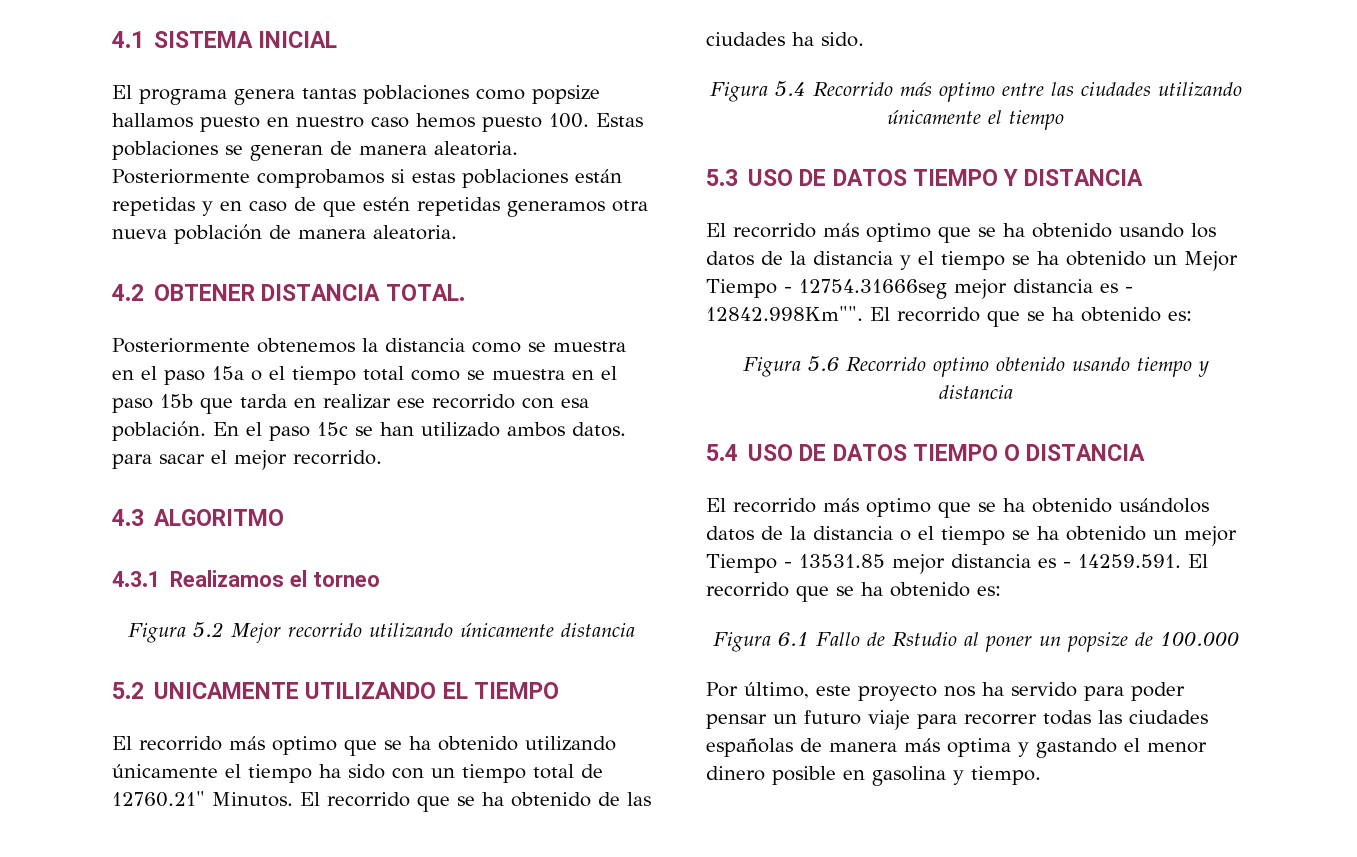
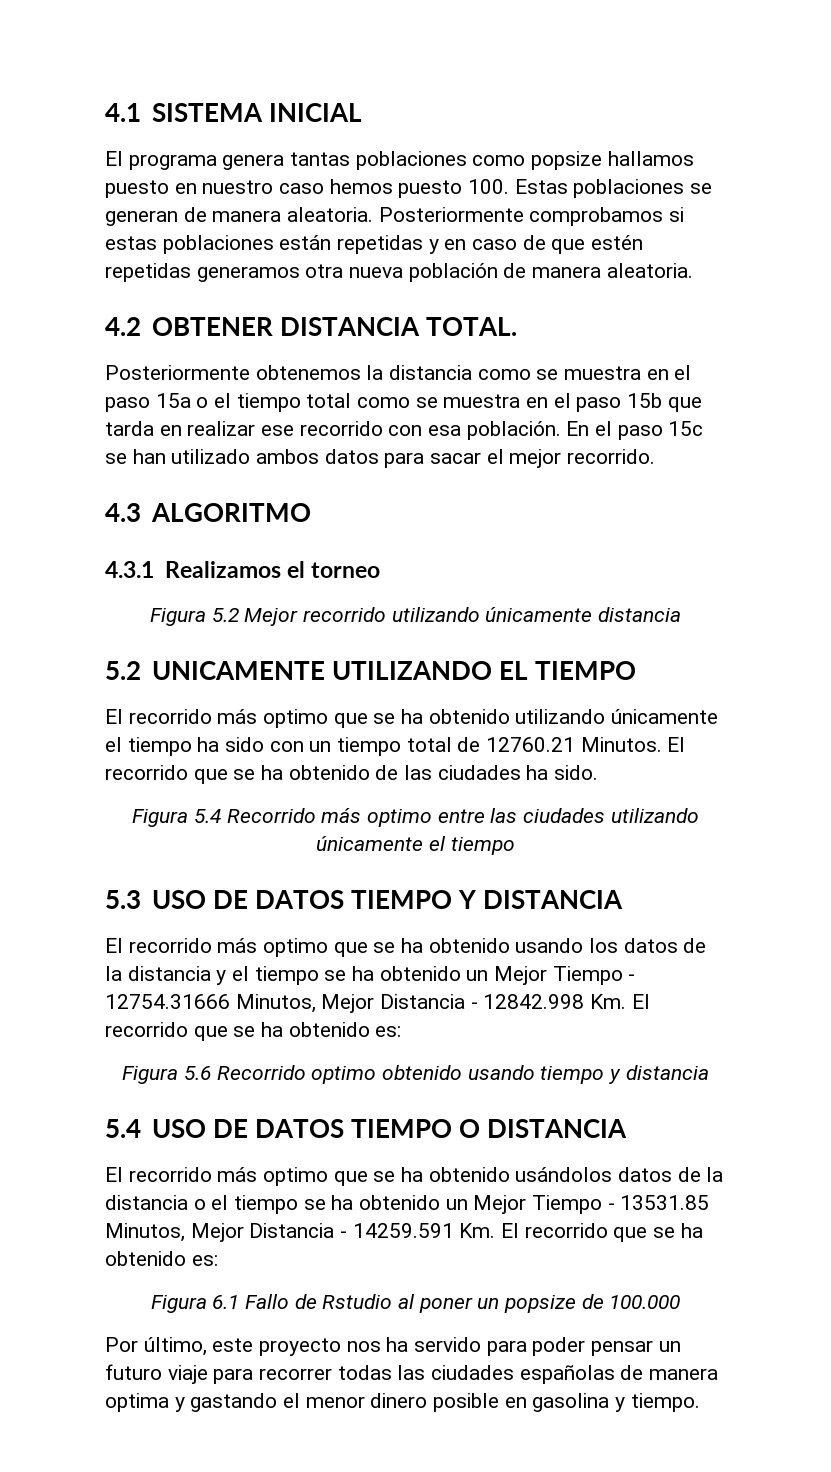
[572,422,626,437] datos. -> [324,449,379,464] datos
[112,791,205,807] 12760.21" -> [486,737,576,752] 12760.21
[799,279,1133,299] [706,306,863,321] 12754.31666seg mejor distancia es - 12842.998Km"". -> [105,994,627,1013] 12754.31666 Minutos, Mejor Distancia - 12842.998 Km.
[1184,526,1237,546] mejor -> [473,1195,527,1214] Mejor
[892,554,1181,574] mejor distancia es - 14259.591. -> [105,1223,496,1242] Minutos, Mejor Distancia - 14259.591 Km.
[904,738,940,752] más -> (719, 1374) none

